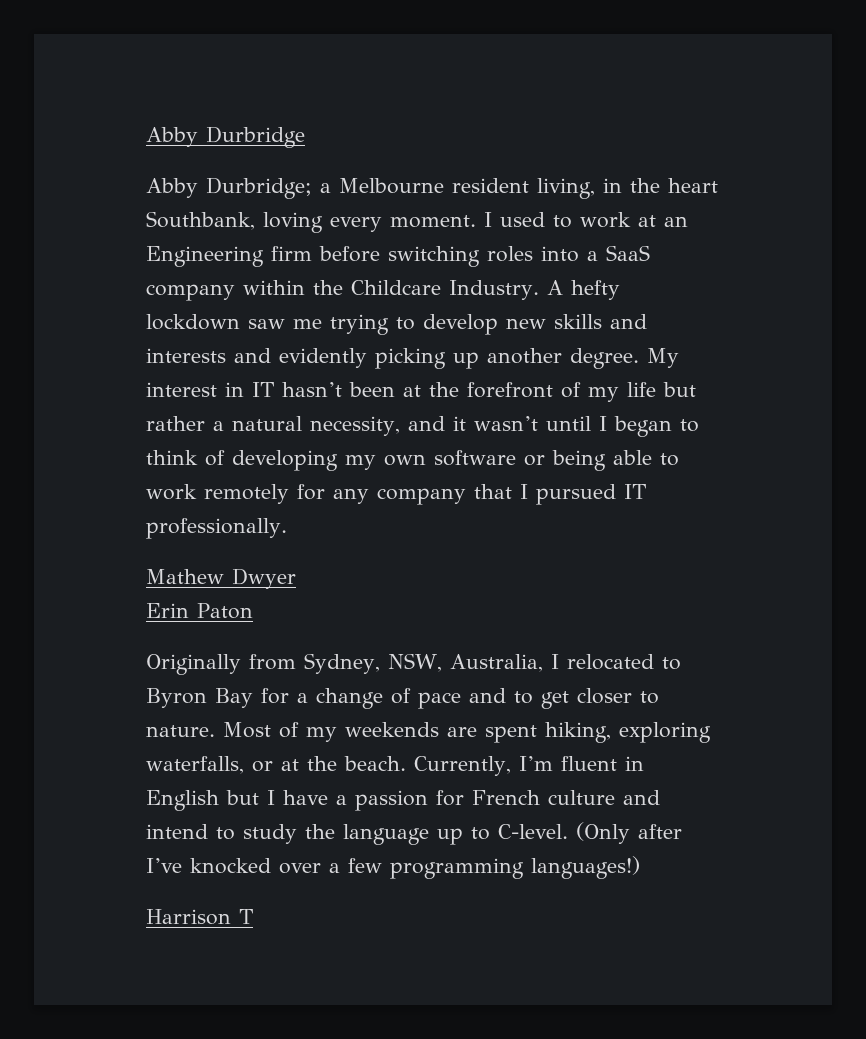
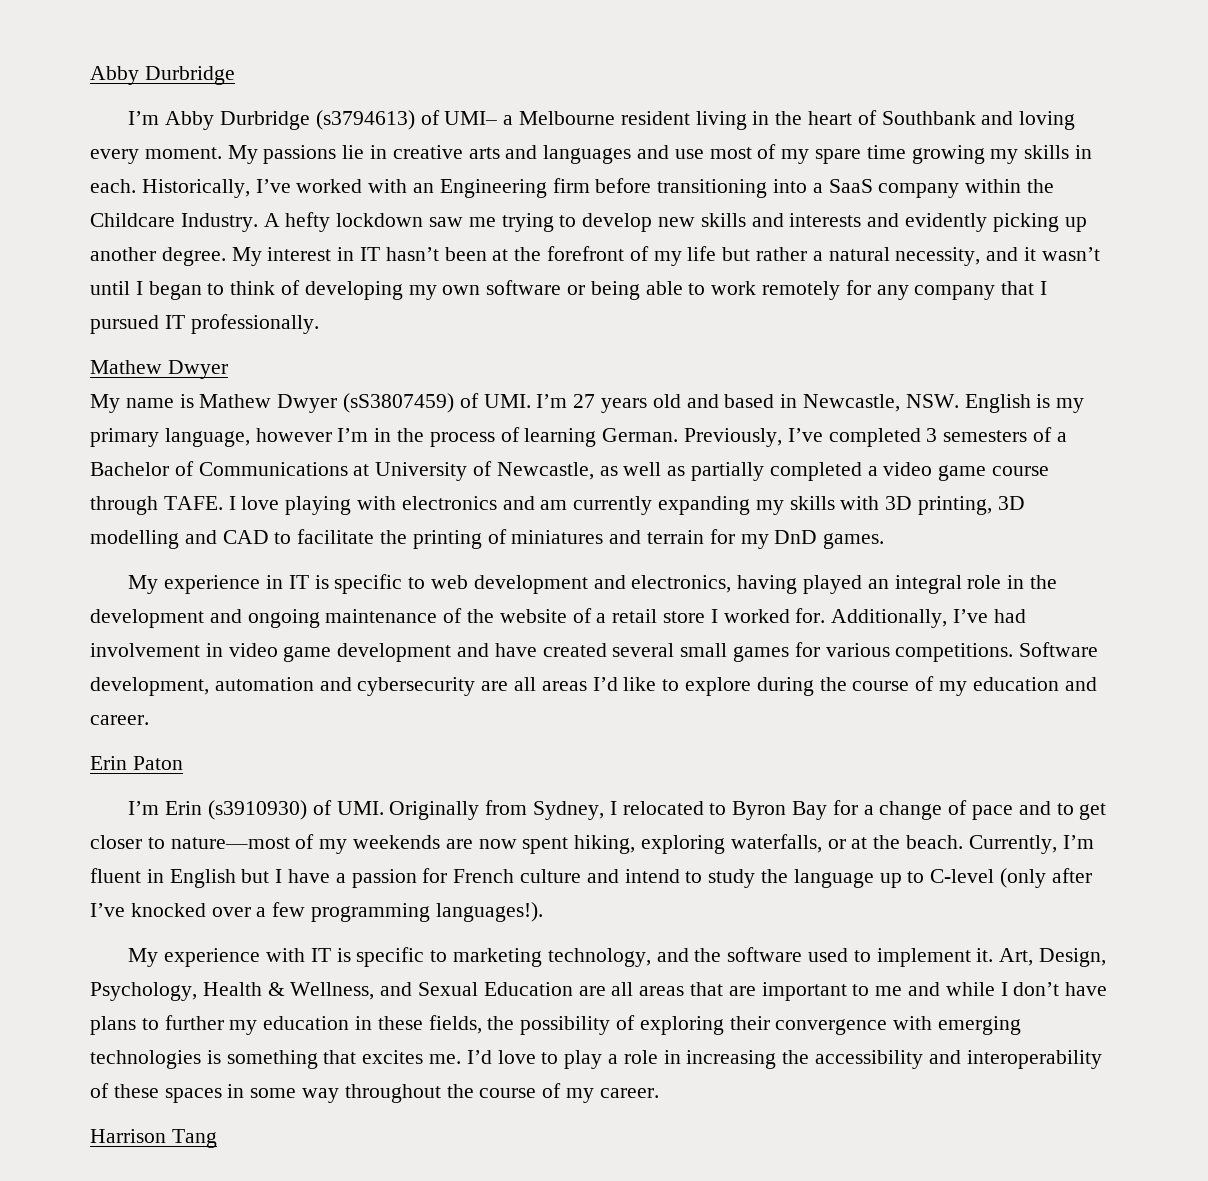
[146,177,312,199] Abby Durbridge; -> [128,110,498,130] I’m Abby Durbridge (s3794613) of UMI–
[537,178,595,199] living, -> [695,111,747,130] living
[146,211,656,233] Southbank, loving every moment. I used to work at -> [857,110,1076,130] [90,144,1093,164] [90,179,408,198] of Southbank and loving every moment. My passions lie in creative arts and languages and use most of my spare time growing my skills in each. Historically, I’ve worked with
[388,246,533,267] switching roles -> [657,179,768,198] transitioning
[146,603,253,619] Erin Paton // -> [90,393,1085,413] [90,427,1067,447] [90,461,1050,481] [90,496,1025,515] [90,529,885,549] [128,574,1057,594] [90,608,1026,628] [90,642,1099,662] [90,676,1097,696] [90,715,149,725] [90,756,183,770] [128,800,384,820] My name is Mathew Dwyer (sS3807459) of UMI. I’m 27 years old and based in Newcastle, NSW. English is my primary language, however I’m in the process of learning German. Previously, I’ve completed 3 semesters of a Bachelor of Communications at University of Newcastle, as well as partially completed a video game course through TAFE. I love playing with electronics and am currently expanding my skills with 3D printing, 3D modelling and CAD to facilitate the printing of miniatures and terrain for my DnD games. // My experience in IT is specific to web development and electronics, having played an integral role in the development and ongoing maintenance of the website of a retail store I worked for. Additionally, I’ve had involvement in video game development and have created several small games for various competitions. Software development, automation and cybersecurity are all areas I’d like to explore during the course of my education and career. // Erin Paton // I’m Erin (s3910930) of UMI.
[387,653,543,672] NSW, Australia, -> (604, 810) none
[146,722,271,738] nature. Most -> [170,837,290,849] nature—most
(477, 732) none -> [478,839,517,849] now
[498,822,630,844] C-level. (Only -> [930,868,1047,888] C-level (only
[531,856,640,879] languages!) -> [435,902,543,922] [128,947,1106,967] [90,982,1108,1001] [90,1015,1022,1035] [90,1050,1102,1069] [90,1083,659,1103] languages!). // My experience with IT is specific to marketing technology, and the software used to implement it. Art, Design, Psychology, Health & Wellness, and Sexual Education are all areas that are important to me and while I don’t have plans to further my education in these fields, the possibility of exploring their convergence with emerging technologies is something that excites me. I’d love to play a role in increasing the accessibility and interoperability of these spaces in some way throughout the course of my career.
[239,909,253,924] T -> [171,1129,217,1148] Tang

